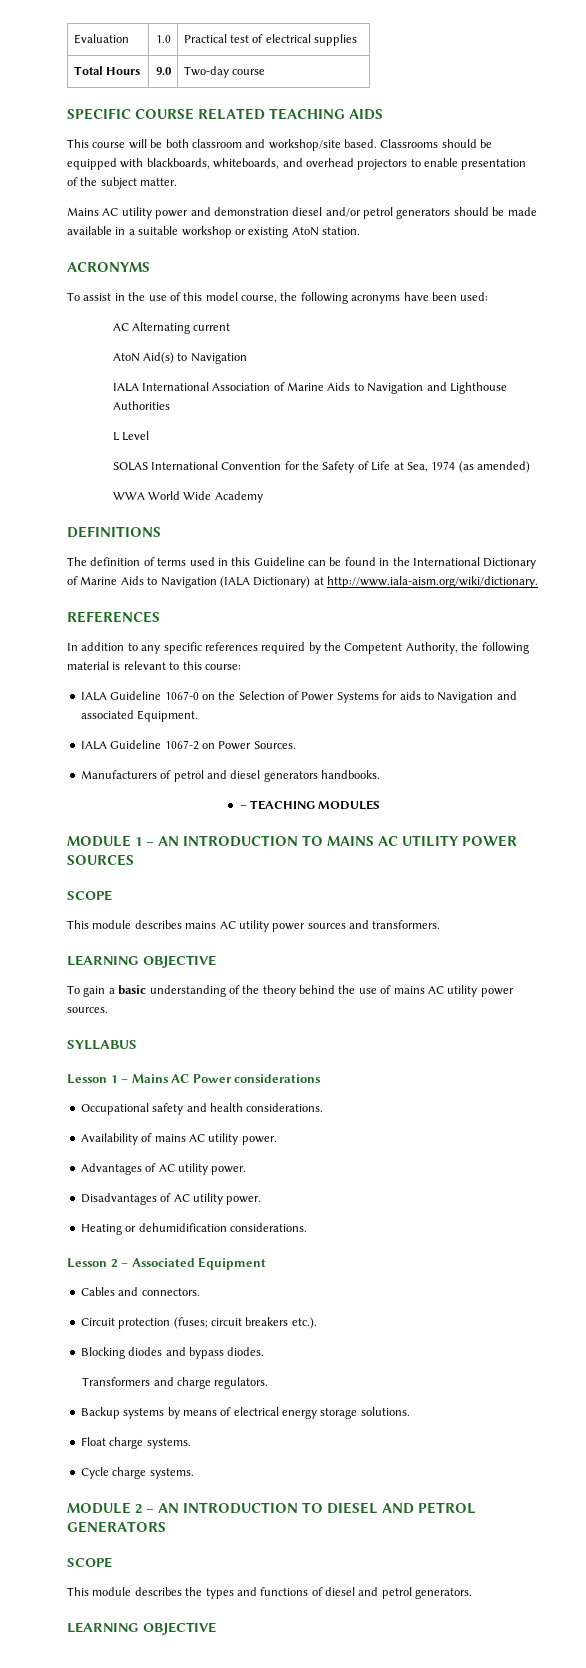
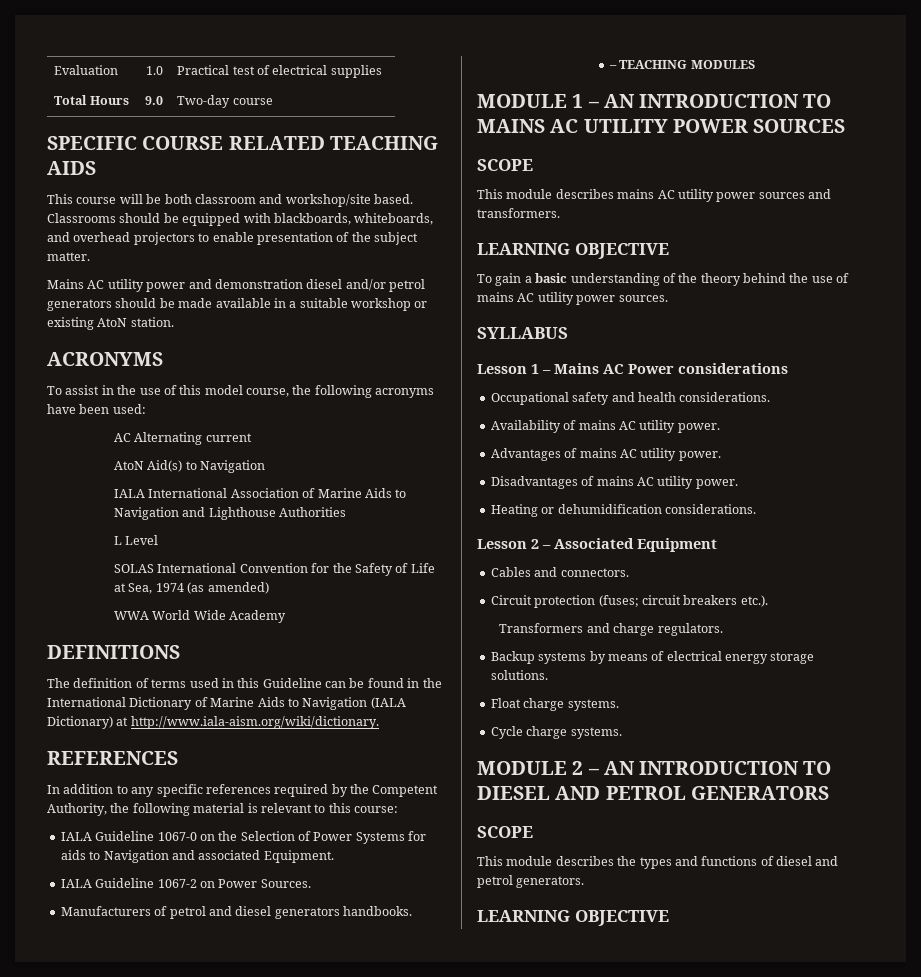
(157, 1167) none -> [579,448,617,458] mains
(172, 1197) none -> [596,476,634,486] mains
[80,1347,265,1359] // Blocking diodes and bypass diodes. -> (768, 601) none

